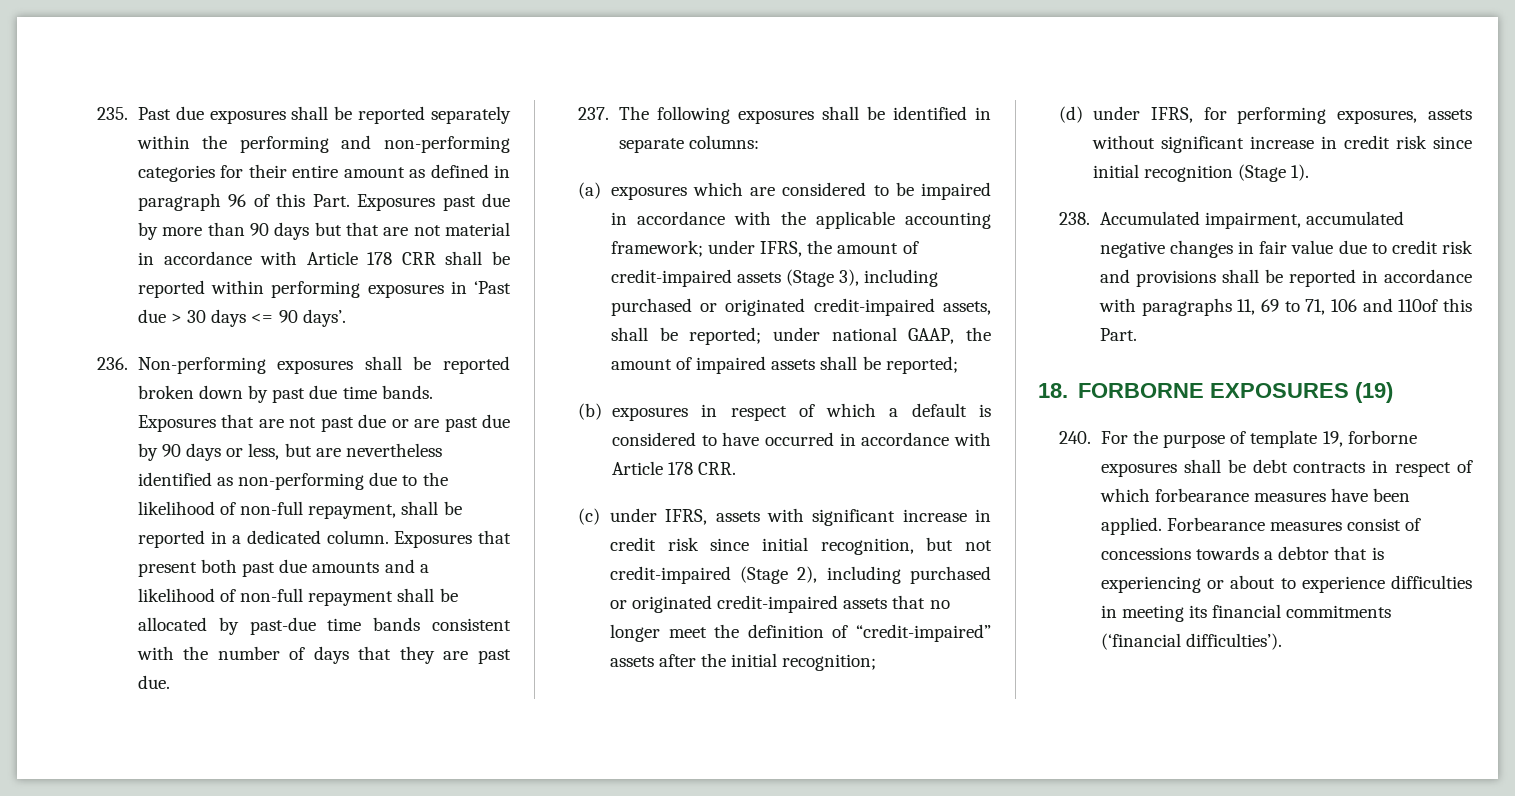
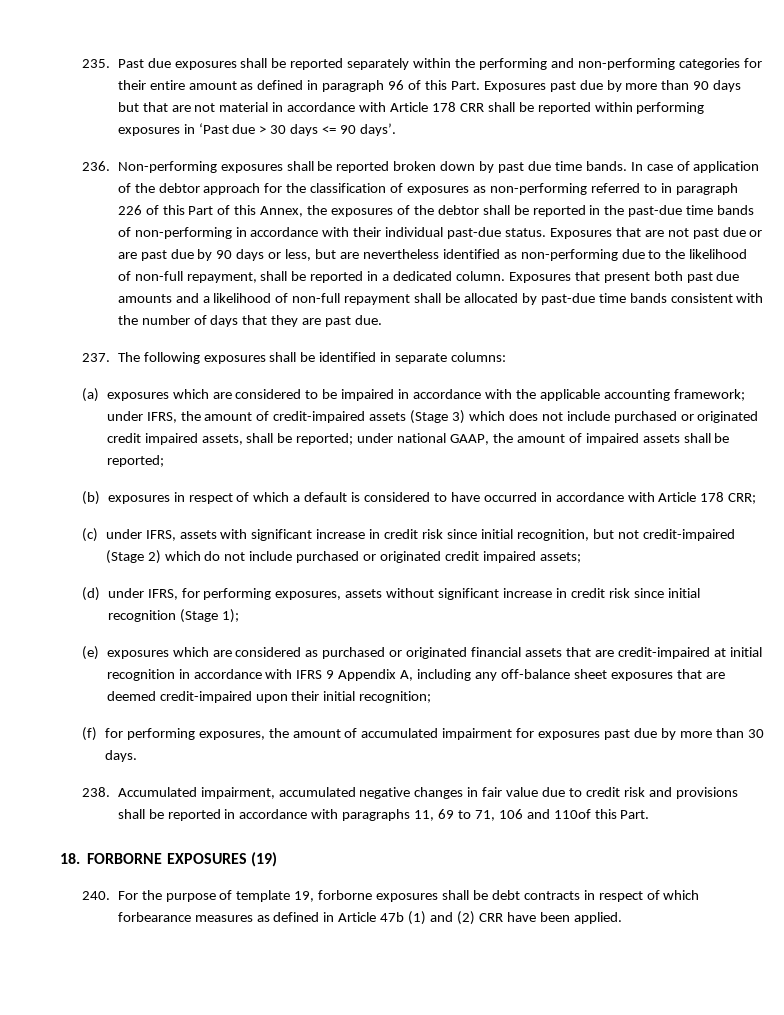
(433, 392) none -> [630,161,760,173] [117,183,738,195] [117,205,755,217] [117,227,547,239] In case of application of the debtor approach for the classification of exposures as non-performing referred to in paragraph 226 of this Part of this Annex, the exposures of the debtor shall be reported in the past-due time bands of non-performing in accordance with their individual past-due status.
[839,269,939,287] [610,298,935,316] 3), including purchased or originated credit-impaired -> [452,410,759,424] [106,433,198,445] 3) which does not include purchased or originated credit impaired
[698,462,737,475] CRR. -> [728,493,757,504] CRR;
[797,566,991,584] [609,595,950,613] [609,624,992,642] [609,653,877,671] 2), including purchased or originated credit-impaired assets that no longer meet the definition of “credit-impaired” assets after the initial recognition; -> [147,550,581,564] 2) which do not include purchased or originated credit impaired assets;
[1291,164,1310,181] 1). -> [221,609,239,623] [82,646,762,660] [106,669,725,681] [106,691,432,703] [82,727,764,741] [104,750,137,762] 1); // (e) exposures which are considered as purchased or originated financial assets that are credit-impaired at initial recognition in accordance with IFRS 9 Appendix A, including any off-balance sheet exposures that are deemed credit-impaired upon their initial recognition; // (f) for performing exposures, the amount of accumulated impairment for exposures past due by more than 30 days.
[1331,488,1411,502] [1100,517,1422,535] [1100,546,1384,560] [1100,575,1472,593] [1100,604,1392,622] [1100,633,1283,650] have been applied. Forbearance measures consist of concessions towards a debtor that is experiencing or about to experience difficulties in meeting its financial commitments (‘financial difficulties’). -> [256,911,622,925] as defined in Article 47b (1) and (2) CRR have been applied.

